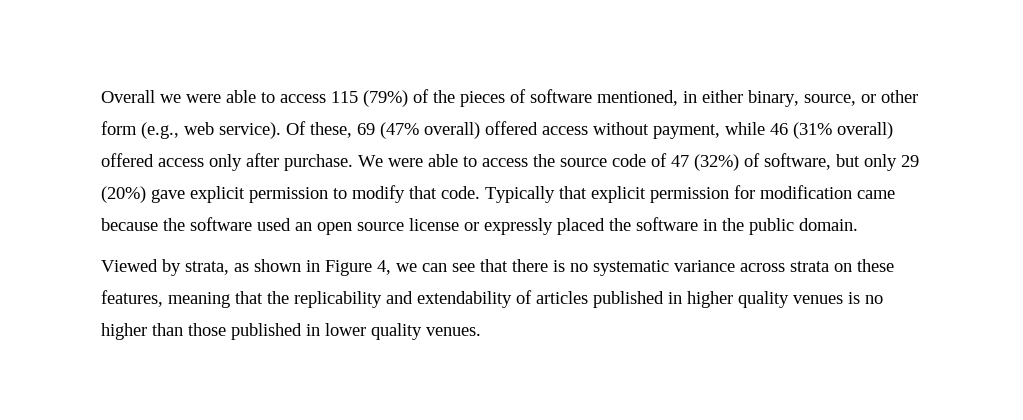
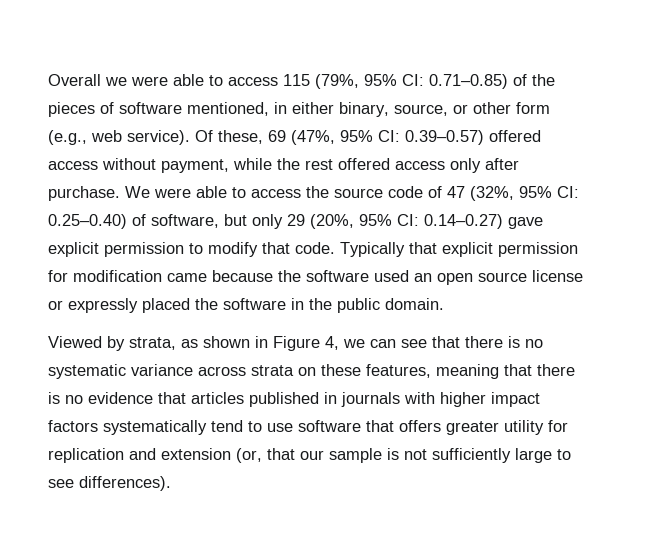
[363,90,408,107] (79%) -> [315,74,508,89] (79%, 95% CI: 0.71–0.85)
[380,122,480,139] (47% overall) -> [291,130,484,145] (47%, 95% CI: 0.39–0.57)
[770,122,893,139] 46 (31% overall) -> [277,158,333,170] the rest
[694,154,739,171] (32%) -> [470,186,579,201] [48,214,127,229] (32%, 95% CI: 0.25–0.40)
[101,186,146,203] (20%) -> [310,214,503,229] (20%, 95% CI: 0.14–0.27)
[267,290,883,308] [101,323,481,340] the replicability and extendability of articles published in higher quality venues is no higher than those published in lower quality venues. -> [537,364,575,376] [48,392,540,407] [48,420,568,435] [48,448,571,463] [48,476,171,491] there is no evidence that articles published in journals with higher impact factors systematically tend to use software that offers greater utility for replication and extension (or, that our sample is not sufficiently large to see differences).

